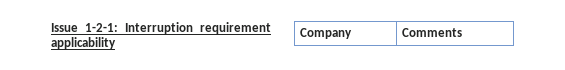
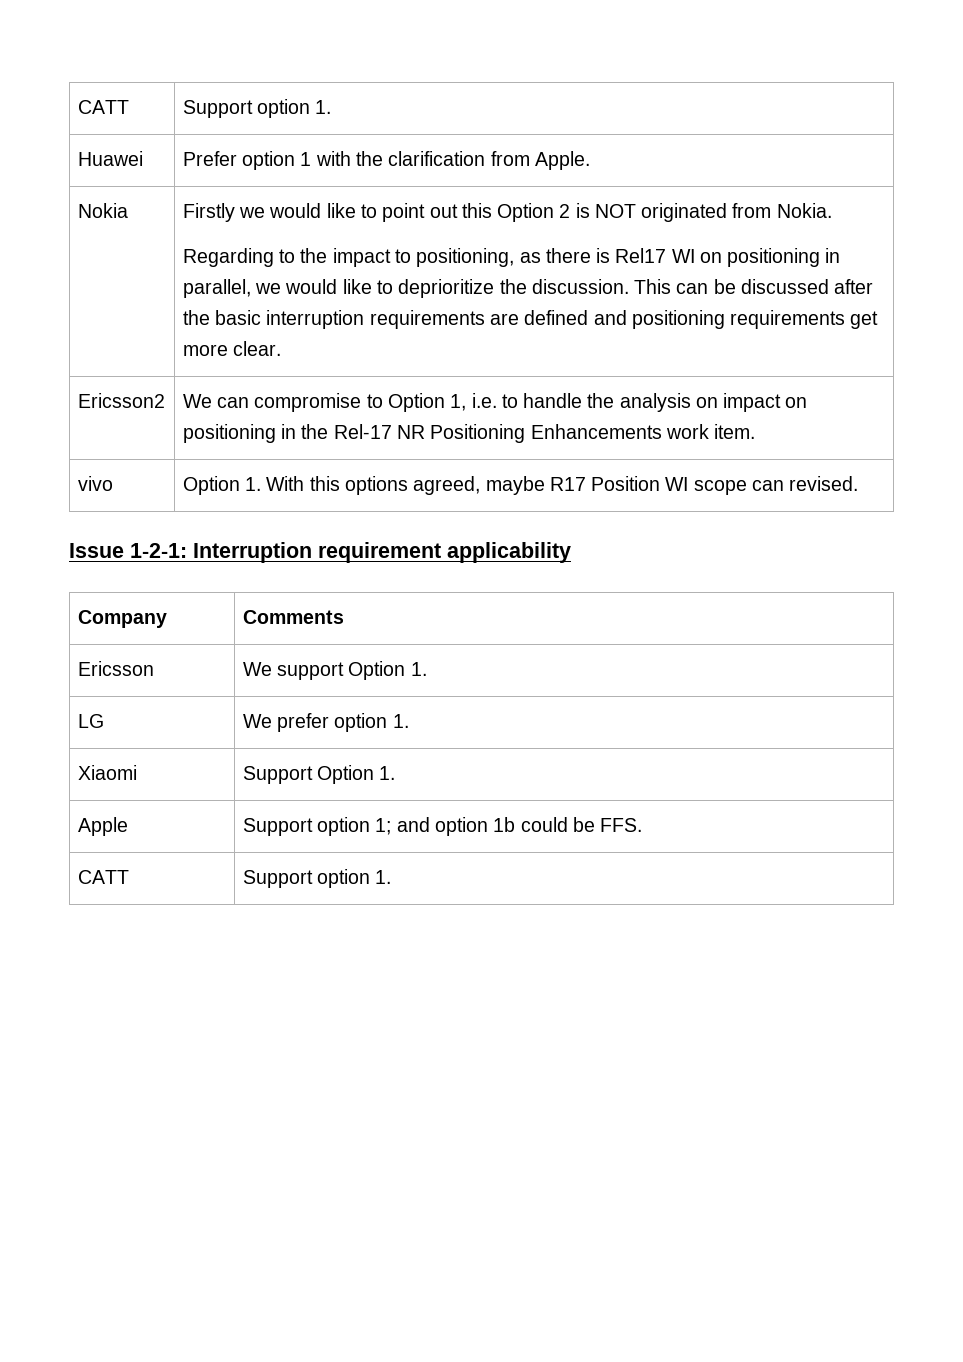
(51, 27) none -> [77,100,129,114] [182,99,332,118] [77,151,143,166] [182,151,590,170] [77,203,128,218] [182,203,832,222] [182,248,841,267] [182,279,874,298] [182,310,879,329] [182,341,282,356] [77,393,165,408] [182,393,808,412] [182,424,756,443] [77,476,113,491] [182,476,859,495] CATT | Support option 1. // Huawei | Prefer option 1 with the clarification from Apple. // Nokia | Firstly we would like to point out this Option 2 is NOT originated from Nokia. // Regarding to the impact to positioning, as there is Rel17 WI on positioning in parallel, we would like to deprioritize the discussion. This can be discussed after the basic interruption requirements are defined and positioning requirements get more clear. // Ericsson2 | We can compromise to Option 1, i.e. to handle the analysis on impact on positioning in the Rel-17 NR Positioning Enhancements work item. // vivo | Option 1. With this options agreed, maybe R17 Position WI scope can revised. //
(462, 32) none -> [77,661,154,676] [242,661,427,680] [77,714,104,728] [242,713,409,732] [77,765,137,780] [242,765,396,784] [77,817,128,836] [242,817,643,836] [77,870,129,884] [242,869,392,888] // Ericsson | We support Option 1. // LG | We prefer option 1. // Xiaomi | Support Option 1. // Apple | Support option 1; and option 1b could be FFS. // CATT | Support option 1.

